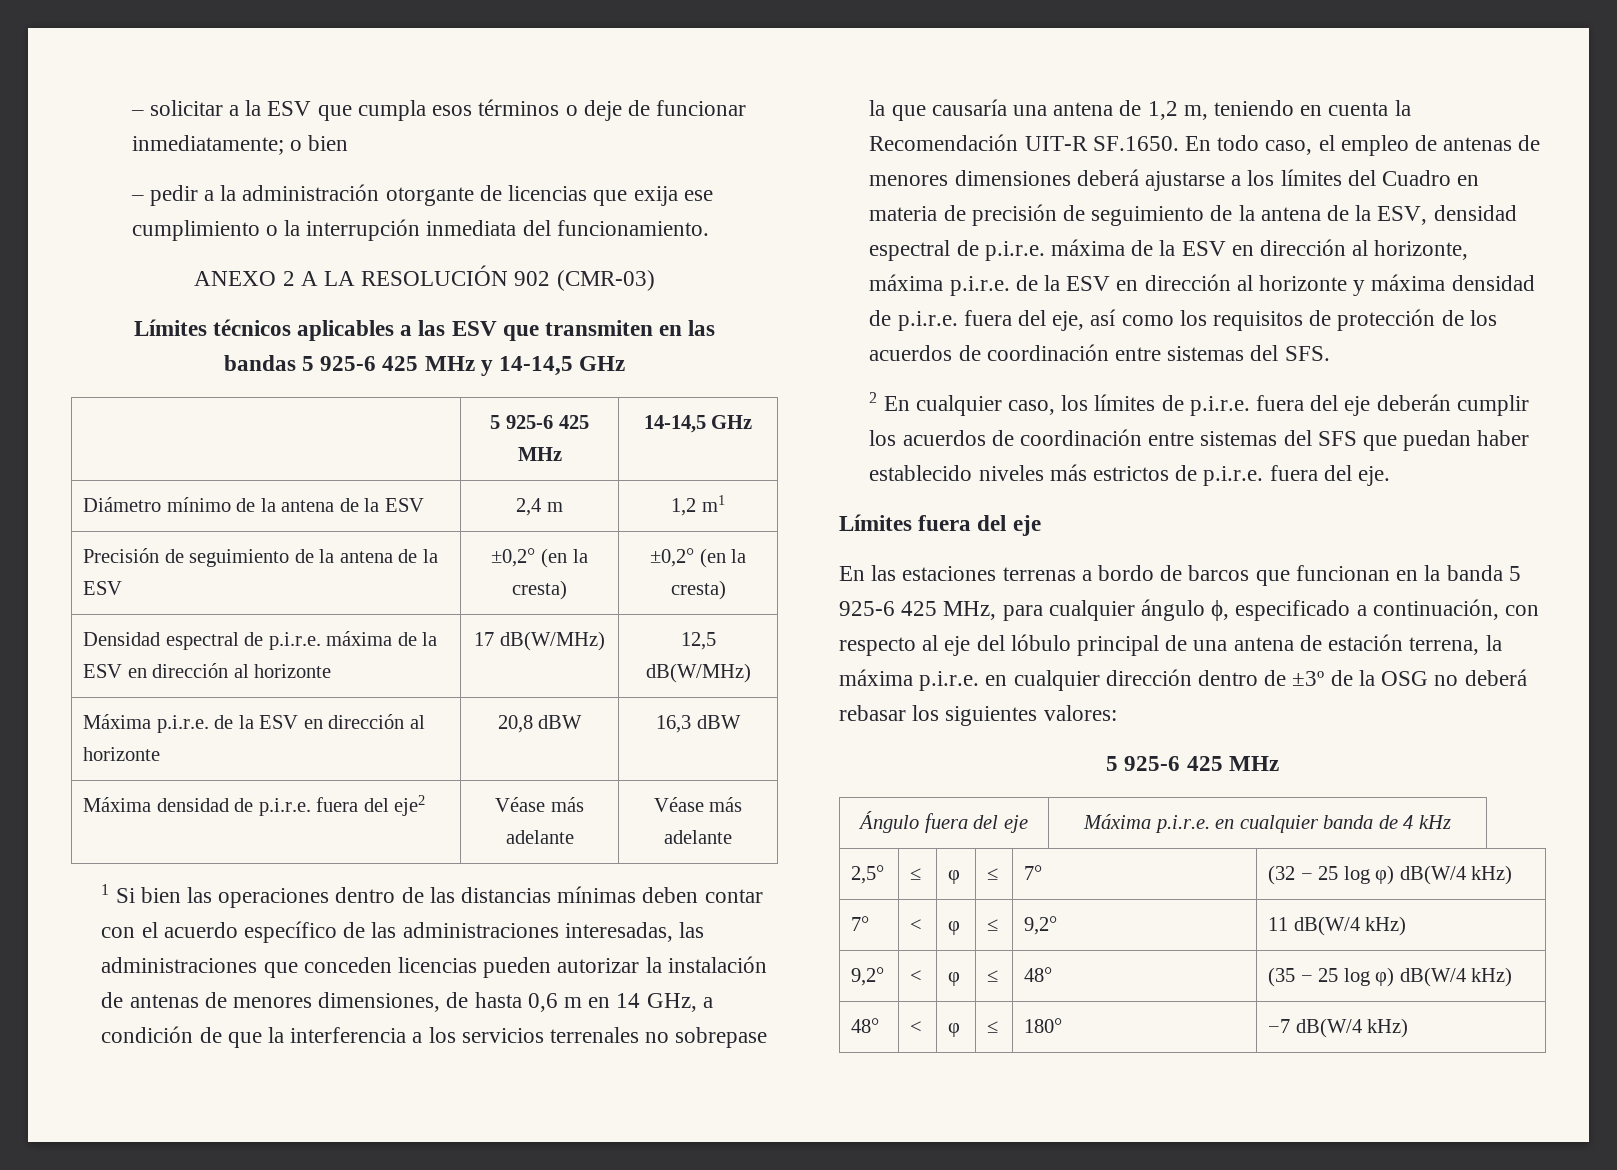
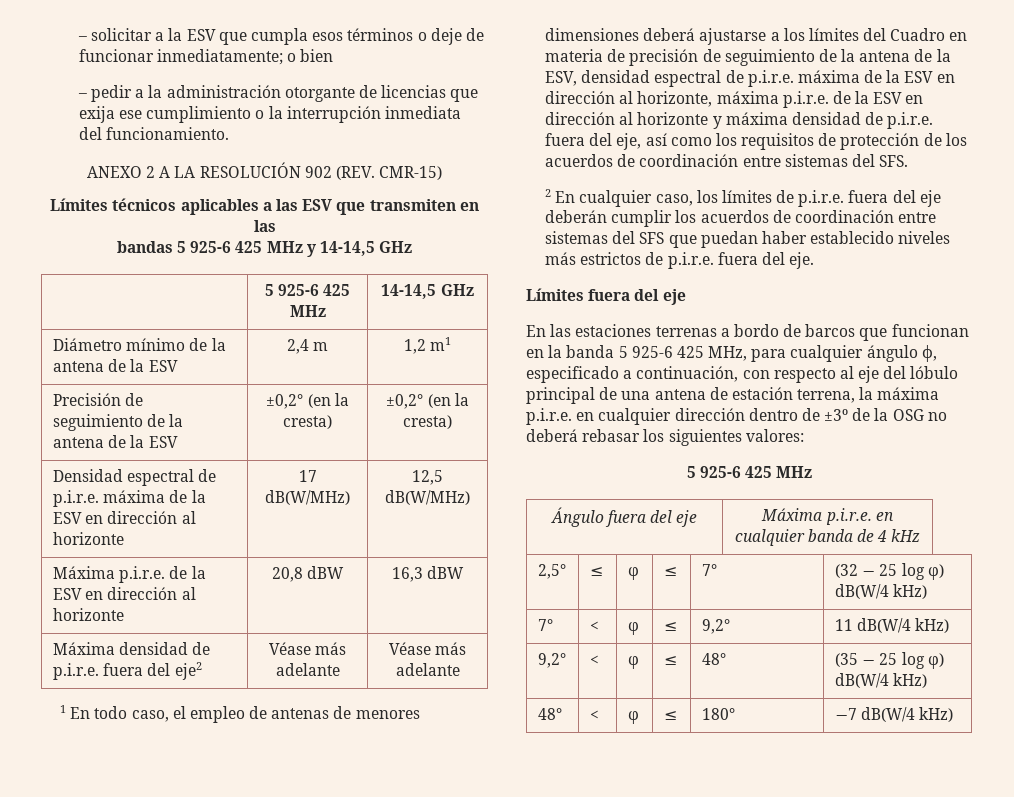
[556,270,655,291] (CMR-03) -> [335,166,443,180] (REV. CMR-15)
[115,886,763,908] [101,921,705,943] [101,956,767,978] [101,992,713,1012] [101,1026,768,1048] [869,99,1411,121] [869,134,1179,151] Si bien las operaciones dentro de las distancias mínimas deben contar con el acuerdo específico de las administraciones interesadas, las administraciones que conceden licencias pueden autorizar la instalación de antenas de menores dimensiones, de hasta 0,6 m en 14 GHz, a condición de que la interferencia a los servicios terrenales no sobrepase la que causaría una antena de 1,2 m, teniendo en cuenta la Recomendación UIT-R SF.1650. -> (66, 709) none

